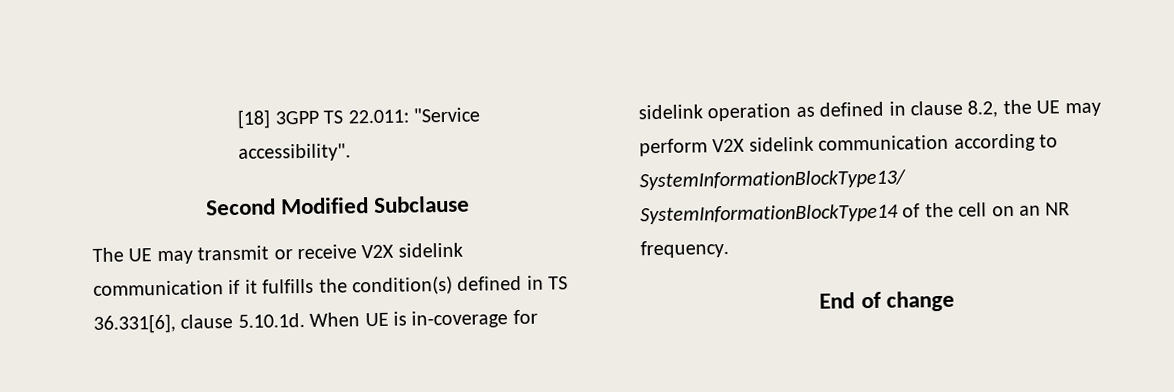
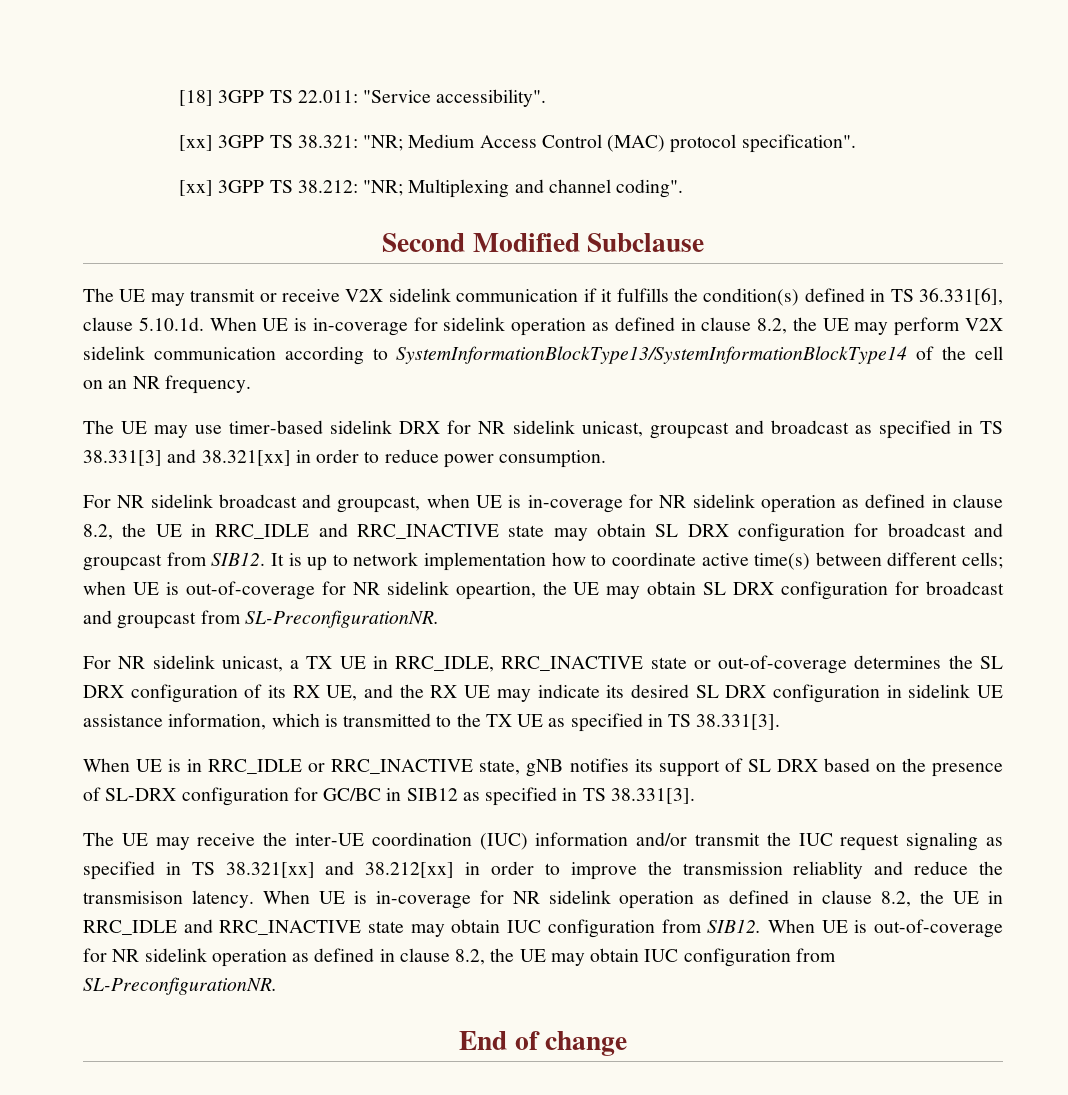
(352, 152) none -> [179,134,856,153] [179,179,684,198] // [xx] 3GPP TS 38.321: "NR; Medium Access Control (MAC) protocol specification". // [xx] 3GPP TS 38.212: "NR; Multiplexing and channel coding".
(729, 249) none -> [83,420,1003,439] [83,449,607,468] [83,494,1003,513] [83,523,1004,542] [83,552,1003,571] [83,581,1004,600] [83,610,439,629] [83,655,1003,674] [83,684,1004,703] [83,713,781,732] [83,758,1003,777] [83,787,695,806] [83,832,1003,851] [83,861,1004,880] [83,890,1004,909] [83,919,1004,938] [83,948,836,967] [83,977,277,995] // The UE may use timer-based sidelink DRX for NR sidelink unicast, groupcast and broadcast as specified in TS 38.331[3] and 38.321[xx] in order to reduce power consumption. // For NR sidelink broadcast and groupcast, when UE is in-coverage for NR sidelink operation as defined in clause 8.2, the UE in RRC_IDLE and RRC_INACTIVE state may obtain SL DRX configuration for broadcast and groupcast from SIB12. It is up to network implementation how to coordinate active time(s) between different cells; when UE is out-of-coverage for NR sidelink opeartion, the UE may obtain SL DRX configuration for broadcast and groupcast from SL-PreconfigurationNR. // For NR sidelink unicast, a TX UE in RRC_IDLE, RRC_INACTIVE state or out-of-coverage determines the SL DRX configuration of its RX UE, and the RX UE may indicate its desired SL DRX configuration in sidelink UE assistance information, which is transmitted to the TX UE as specified in TS 38.331[3]. // When UE is in RRC_IDLE or RRC_INACTIVE state, gNB notifies its support of SL DRX based on the presence of SL-DRX configuration for GC/BC in SIB12 as specified in TS 38.331[3]. // The UE may receive the inter-UE coordination (IUC) information and/or transmit the IUC request signaling as specified in TS 38.321[xx] and 38.212[xx] in order to improve the transmission reliablity and reduce the transmisison latency. When UE is in-coverage for NR sidelink operation as defined in clause 8.2, the UE in RRC_IDLE and RRC_INACTIVE state may obtain IUC configuration from SIB12. When UE is out-of-coverage for NR sidelink operation as defined in clause 8.2, the UE may obtain IUC configuration from SL-PreconfigurationNR.

